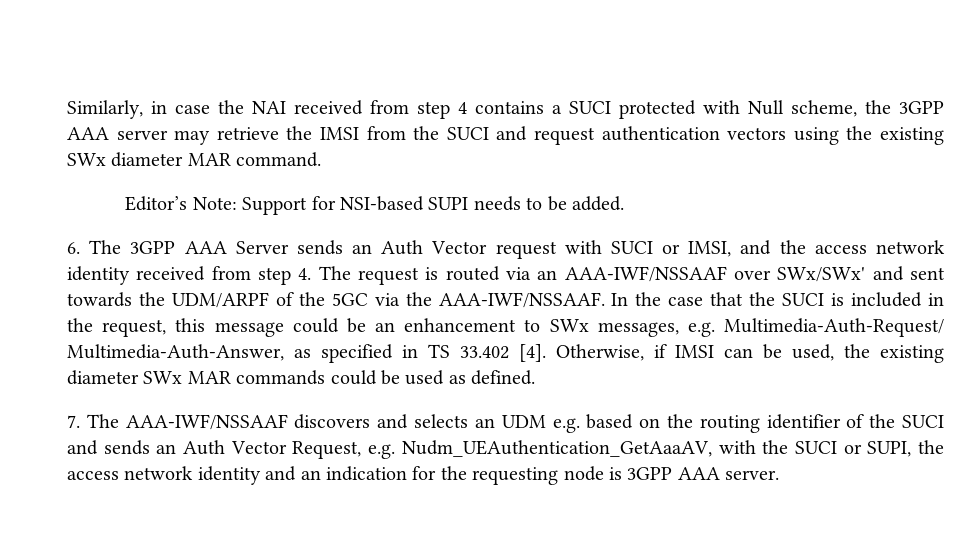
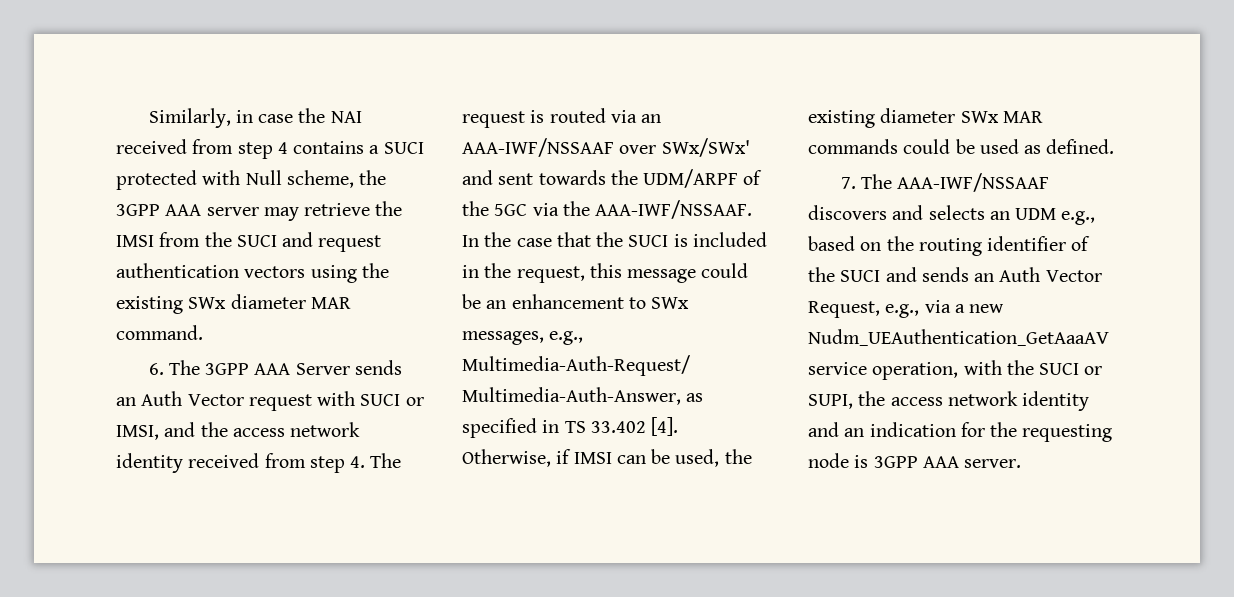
[125,196,624,215] // Editor’s Note: Support for NSI-based SUPI needs to be added. -> (203, 332) none
[687,322,715,337] e.g. -> [549,331,584,345] e.g.,
[552,418,580,433] e.g. -> [1061,211,1096,225] e.g.,
[368,440,712,459] e.g. Nudm_UEAuthentication_GetAaaAV, -> [885,300,1005,318] [808,329,1109,346] [808,362,959,380] e.g., via a new Nudm_UEAuthentication_GetAaaAV service operation,

